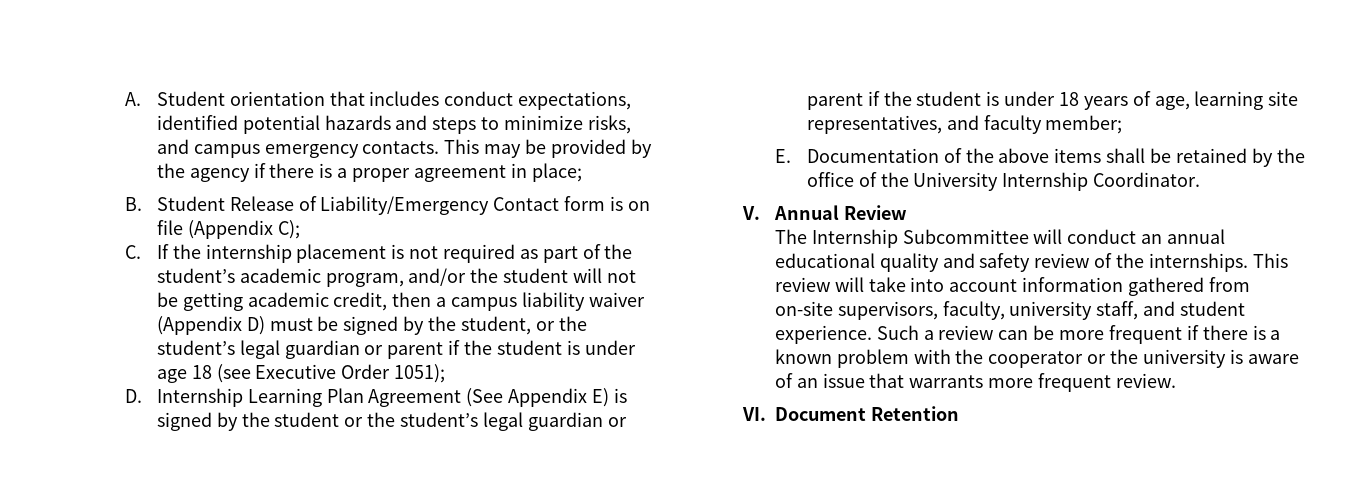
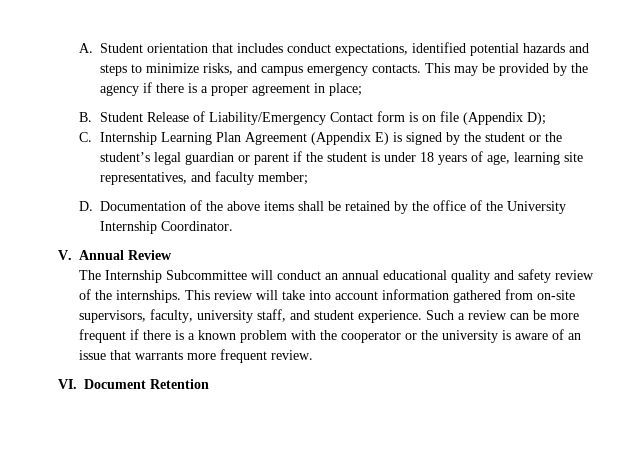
[277,220,300,239] [124,244,633,263] [156,268,636,287] [156,292,645,311] [156,316,587,335] [156,340,636,359] [156,364,446,383] [124,389,142,403] C); // C. If the internship placement is not required as part of the student’s academic program, and/or the student will not be getting academic credit, then a campus liability waiver (Appendix D) must be signed by the student, or the student’s legal guardian or parent if the student is under age 18 (see Executive Order 1051); // D. -> [526,112,546,125] [78,132,92,142] D); // C.
[466,388,588,407] (See Appendix -> [310,132,371,145] (Appendix
[774,149,791,163] E. -> [78,201,93,211] D.

